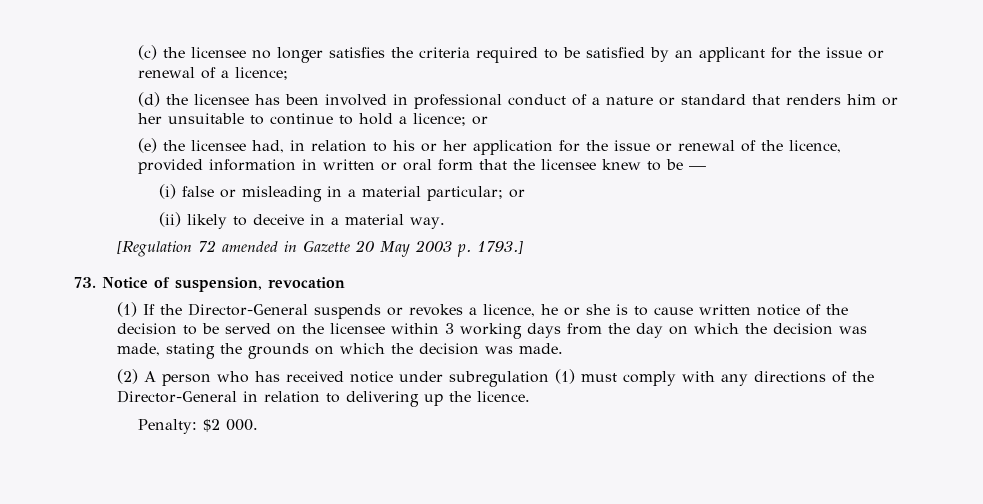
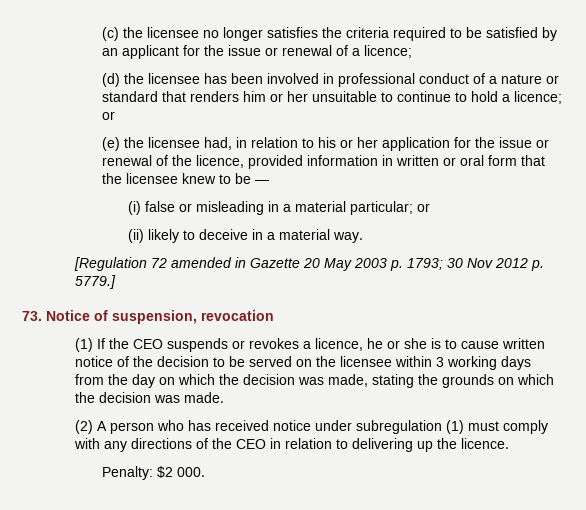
[476,240,523,254] 1793.] -> [407,258,545,271] [75,275,117,289] 1793; 30 Nov 2012 p. 5779.]
[187,303,308,316] Director-General -> [133,339,164,349] CEO
[116,390,237,403] Director-General -> [236,439,267,449] CEO

